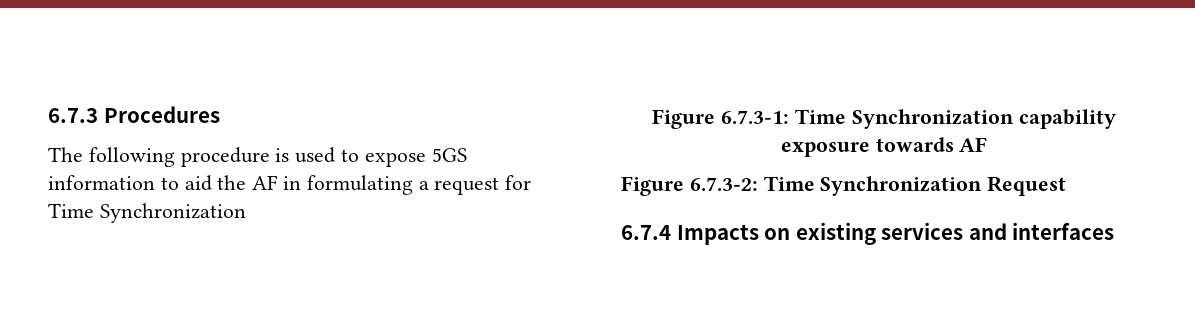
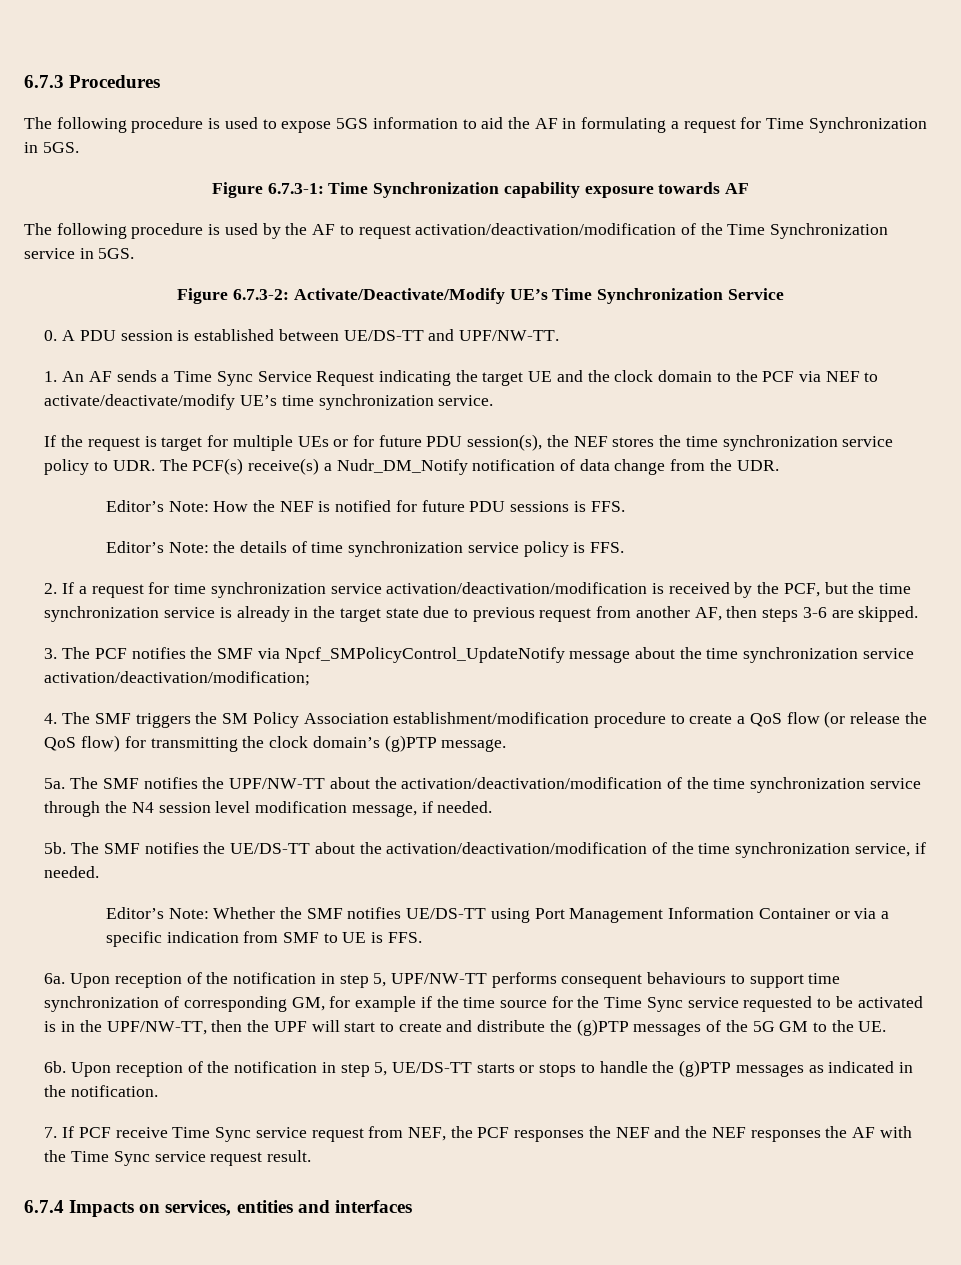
(246, 213) none -> [24,142,79,153] in 5GS.
[621,176,1067,196] Figure 6.7.3-2: Time Synchronization Request -> [24,223,889,239] [24,248,135,259] [177,288,784,304] [44,329,559,341] [44,370,879,386] [44,394,494,410] [44,434,894,451] [44,458,779,475] [105,500,625,512] [105,541,625,557] [44,582,912,598] [44,606,919,622] [44,647,914,663] [44,671,311,686] [44,711,927,728] [44,735,507,752] [44,777,921,793] [44,801,493,817] [44,842,926,858] [44,866,100,878] [105,907,890,923] [105,931,422,947] [44,972,841,988] [44,996,923,1012] [44,1019,887,1036] [44,1060,913,1077] [44,1085,159,1097] [44,1126,912,1142] [44,1150,312,1166] The following procedure is used by the AF to request activation/deactivation/modification of the Time Synchronization service in 5GS. // Figure 6.7.3-2: Activate/Deactivate/Modify UE’s Time Synchronization Service // 0. A PDU session is established between UE/DS-TT and UPF/NW-TT. // 1. An AF sends a Time Sync Service Request indicating the target UE and the clock domain to the PCF via NEF to activate/deactivate/modify UE’s time synchronization service. // If the request is target for multiple UEs or for future PDU session(s), the NEF stores the time synchronization service policy to UDR. The PCF(s) receive(s) a Nudr_DM_Notify notification of data change from the UDR. // Editor’s Note: How the NEF is notified for future PDU sessions is FFS. // Editor’s Note: the details of time synchronization service policy is FFS. // 2. If a request for time synchronization service activation/deactivation/modification is received by the PCF, but the time synchronization service is already in the target state due to previous request from another AF, then steps 3-6 are skipped. // 3. The PCF notifies the SMF via Npcf_SMPolicyControl_UpdateNotify message about the time synchronization service activation/deactivation/modification; // 4. The SMF triggers the SM Policy Association establishment/modification procedure to create a QoS flow (or release the QoS flow) for transmitting the clock domain’s (g)PTP message. // 5a. The SMF notifies the UPF/NW-TT about the activation/deactivation/modification of the time synchronization service through the N4 session level modification message, if needed. // 5b. The SMF notifies the UE/DS-TT about the activation/deactivation/modification of the time synchronization service, if needed. // Editor’s Note: Whether the SMF notifies UE/DS-TT using Port Management Information Container or via a specific indication from SMF to UE is FFS. // 6a. Upon reception of the notification in step 5, UPF/NW-TT performs consequent behaviours to support time synchronization of corresponding GM, for example if the time source for the Time Sync service requested to be activated is in the UPF/NW-TT, then the UPF will start to create and distribute the (g)PTP messages of the 5G GM to the UE. // 6b. Upon reception of the notification in step 5, UE/DS-TT starts or stops to handle the (g)PTP messages as indicated in the notification. // 7. If PCF receive Time Sync service request from NEF, the PCF responses the NEF and the NEF responses the AF with the Time Sync service request result.
[795,222,964,245] existing services -> [165,1200,293,1216] services, entities

